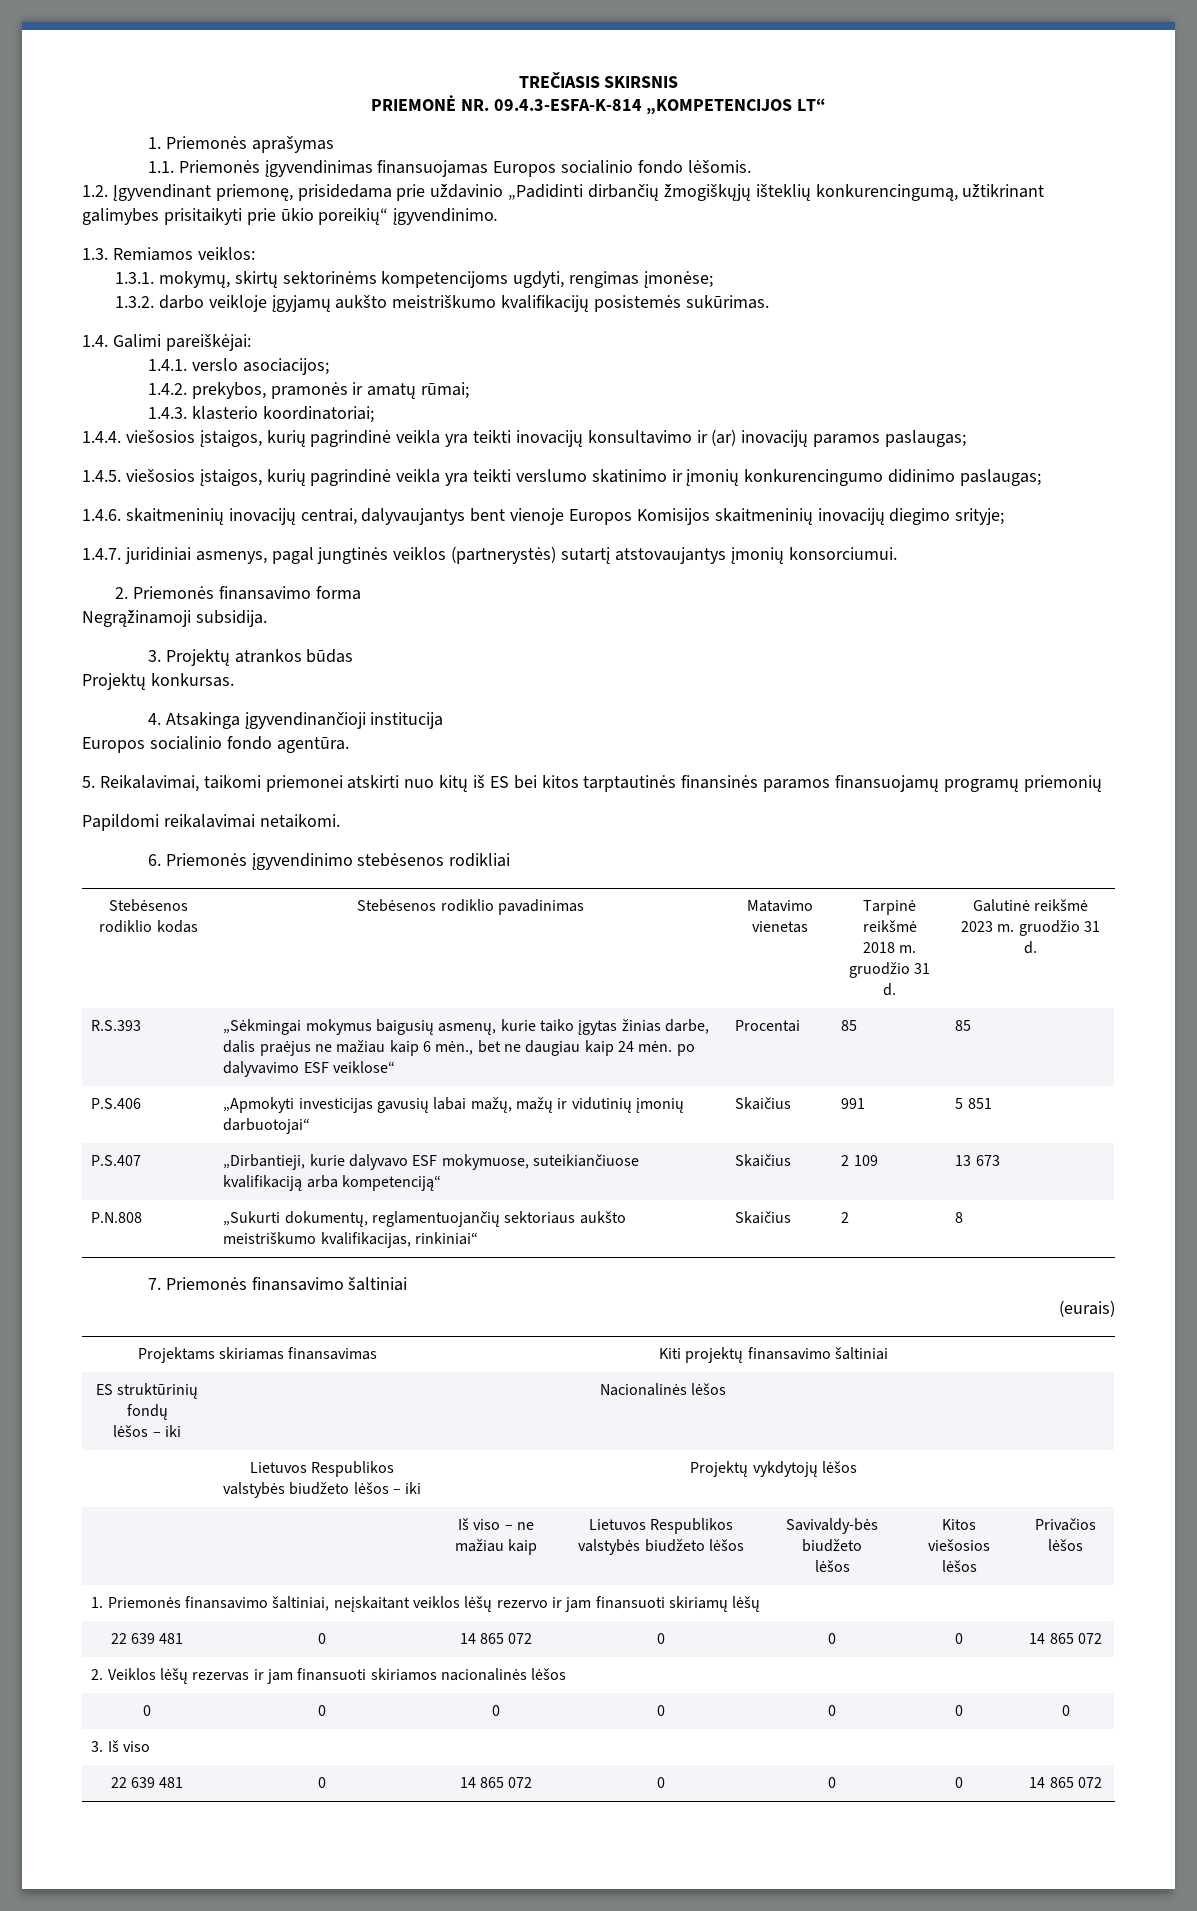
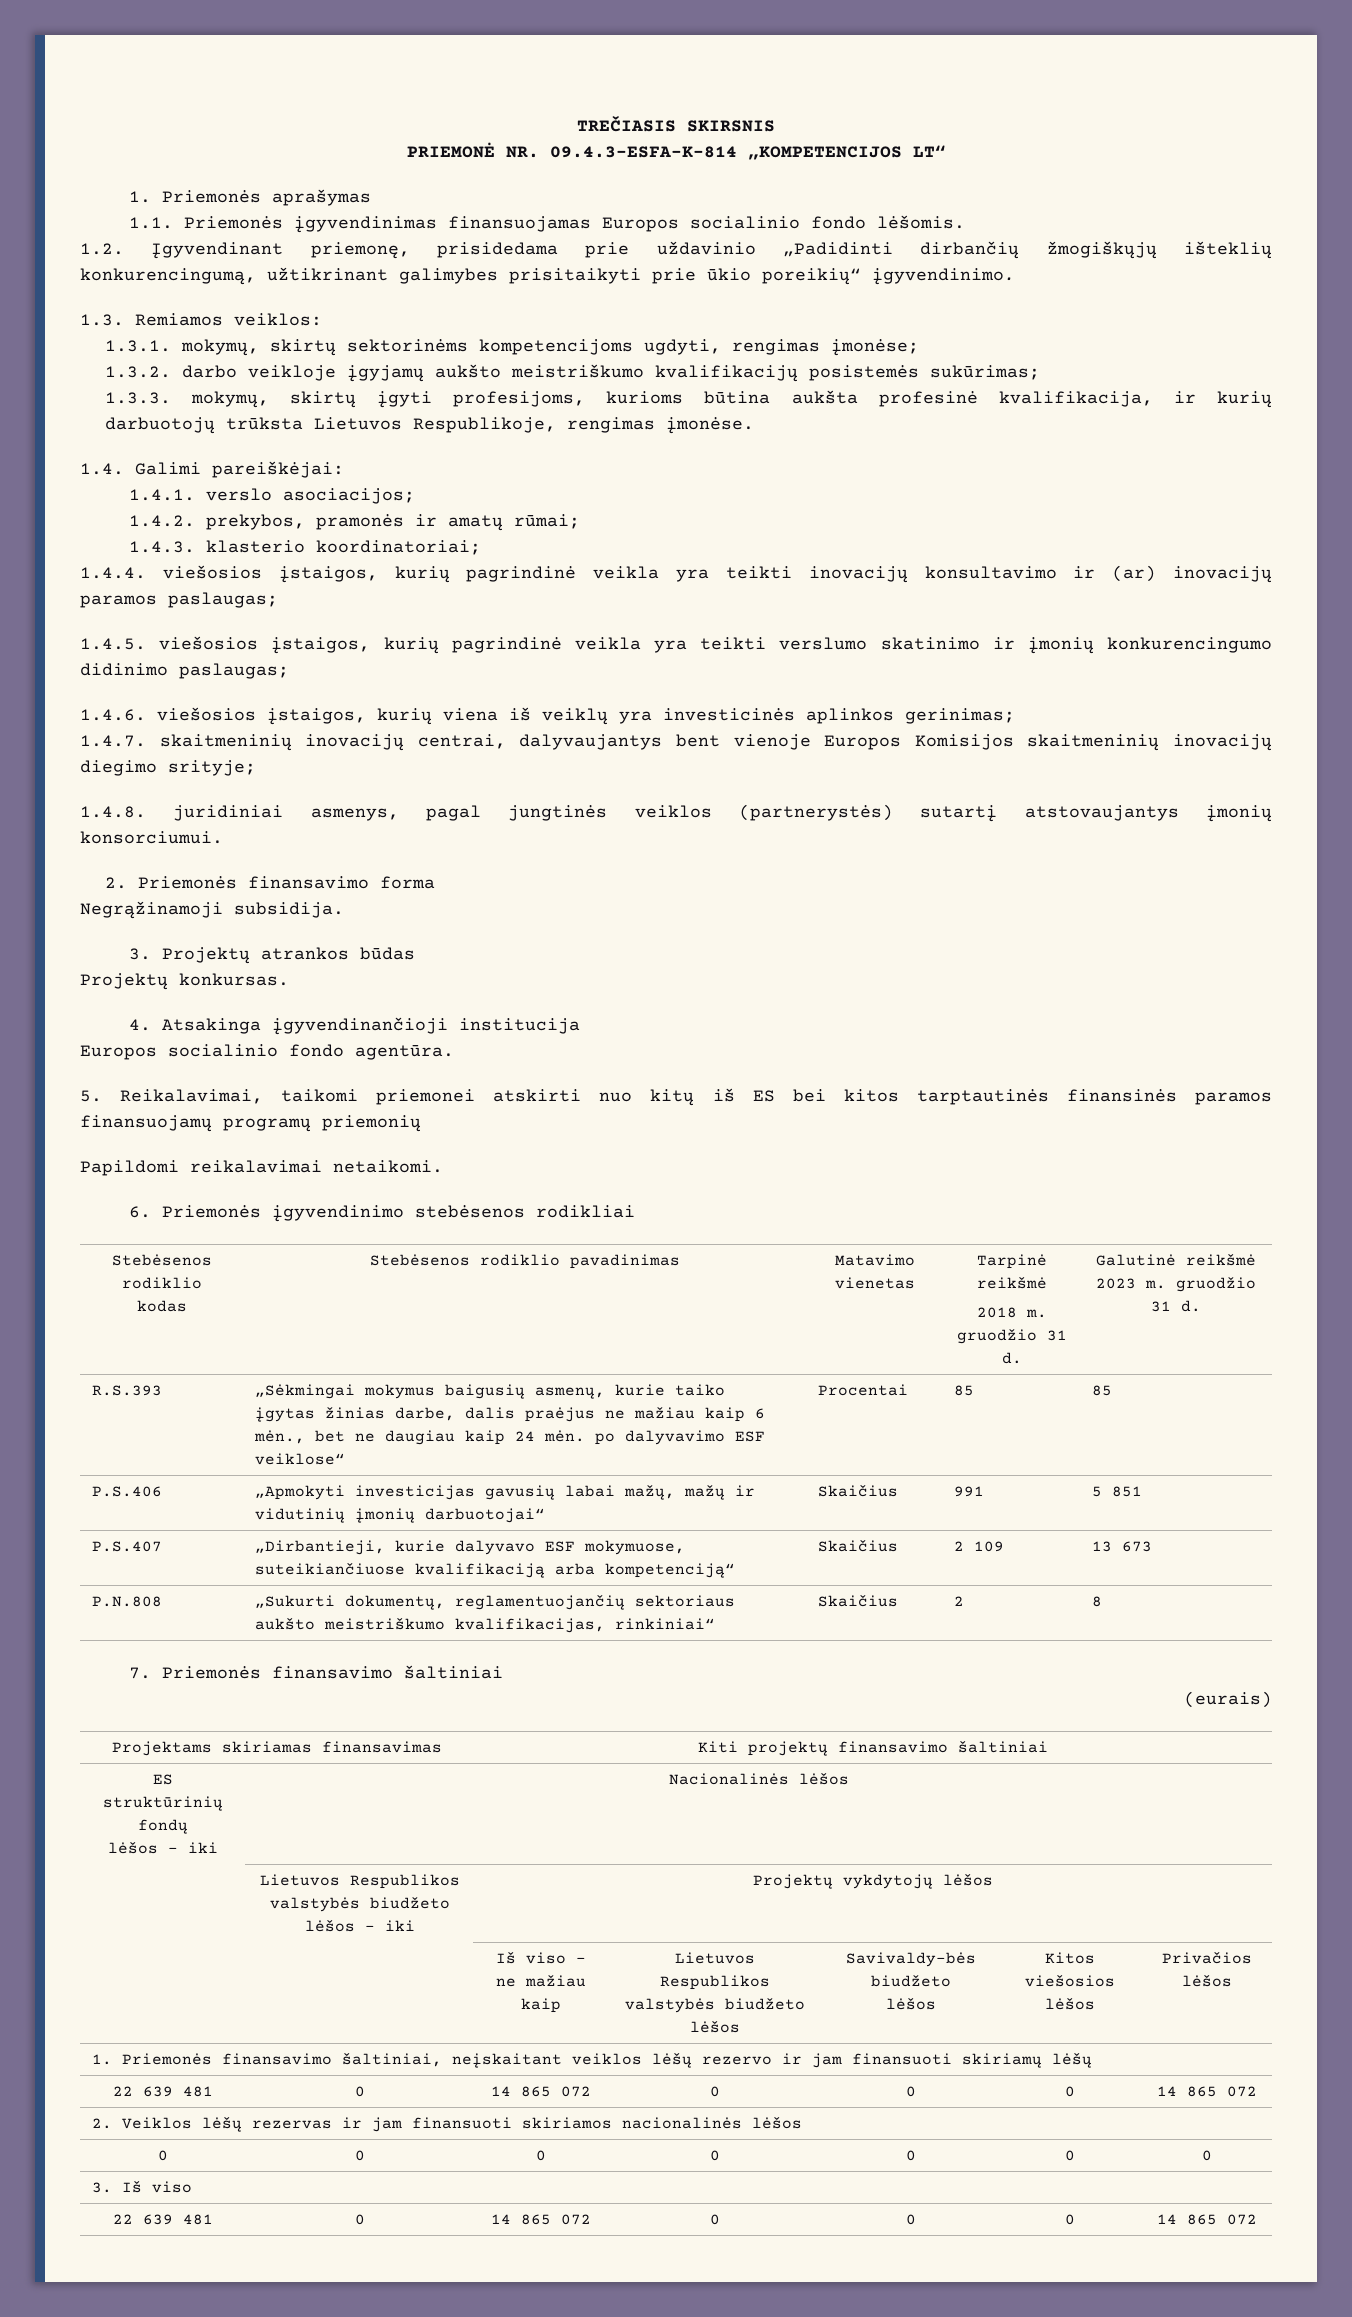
[685,295,769,309] sukūrimas. -> [929,365,1040,380] [104,390,1272,408] [104,417,754,434] sukūrimas; // 1.3.3. mokymų, skirtų įgyti profesijoms, kurioms būtina aukšta profesinė kvalifikacija, ir kurių darbuotojų trūksta Lietuvos Respublikoje, rengimas įmonėse.
(121, 515) none -> [157,707,1015,725] [80,735,146,747] viešosios įstaigos, kurių viena iš veiklų yra investicinės aplinkos gerinimas; // 1.4.7.
[82,548,121,560] 1.4.7. -> [80,806,146,818] 1.4.8.

